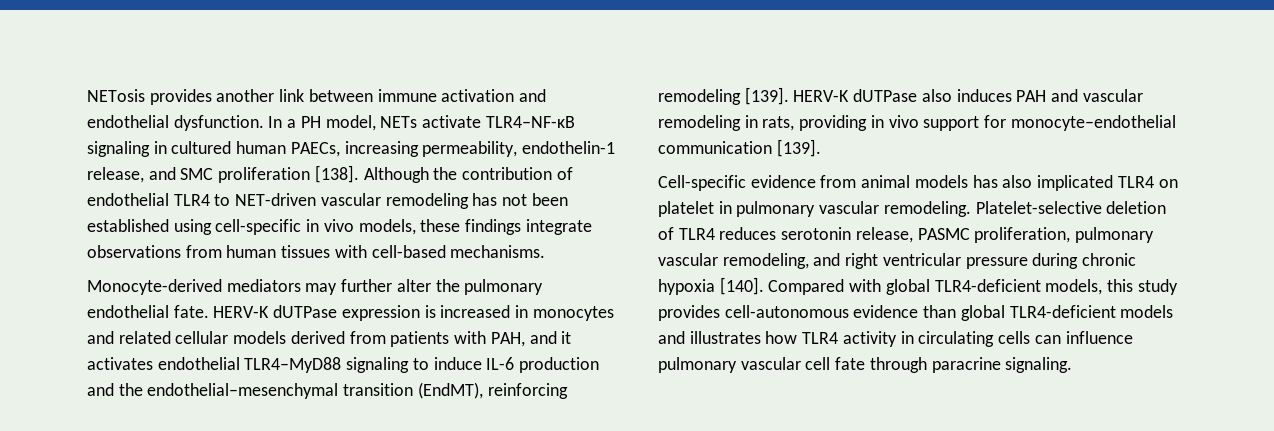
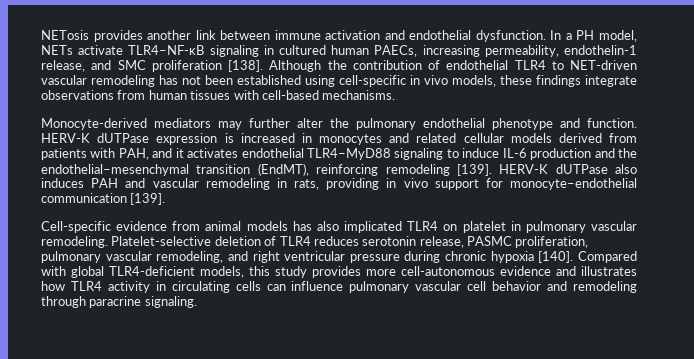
[173,305,209,318] fate. -> [492,118,637,130] phenotype and function.
(720, 313) none -> [366,269,396,276] more
[923,305,1174,321] than global TLR4-deficient models -> (551, 271) none
[835,357,866,370] fate -> [492,281,637,293] behavior and remodeling

